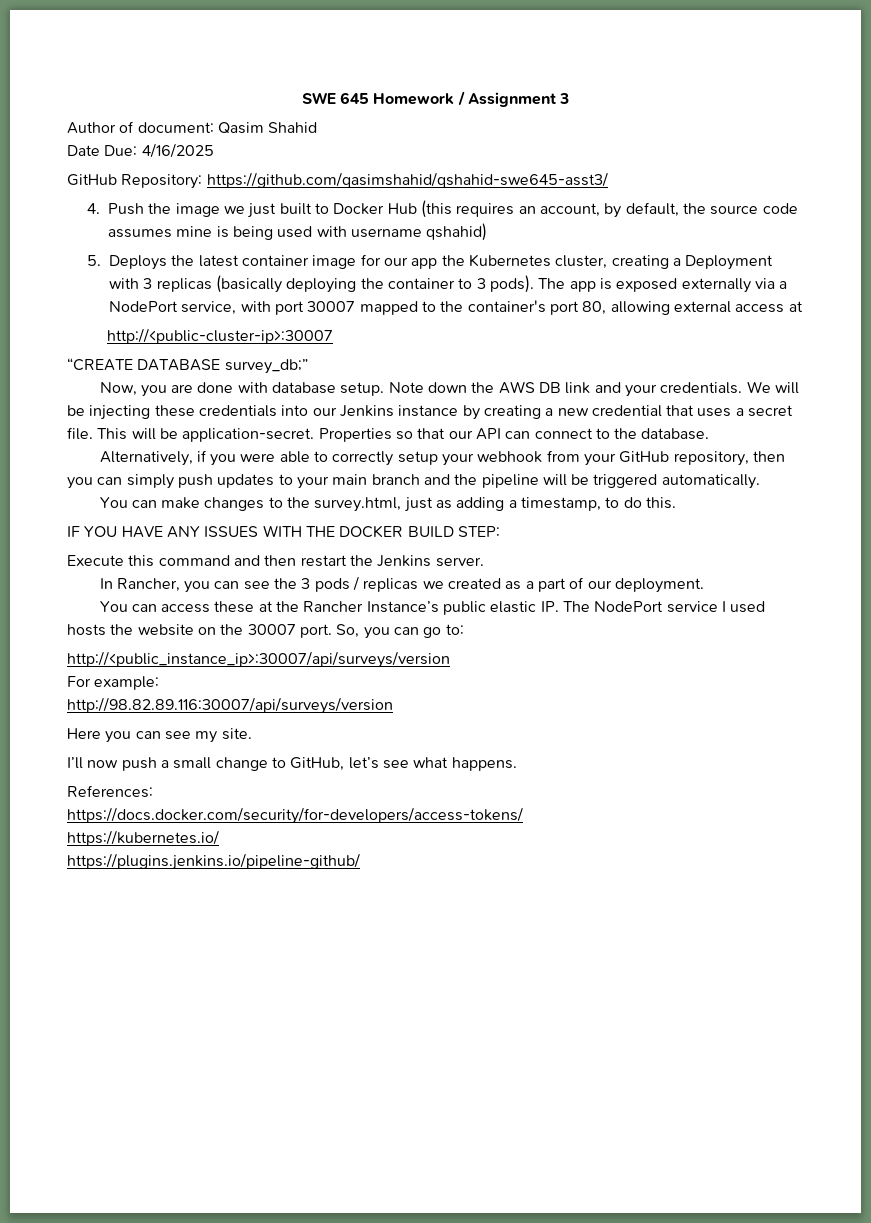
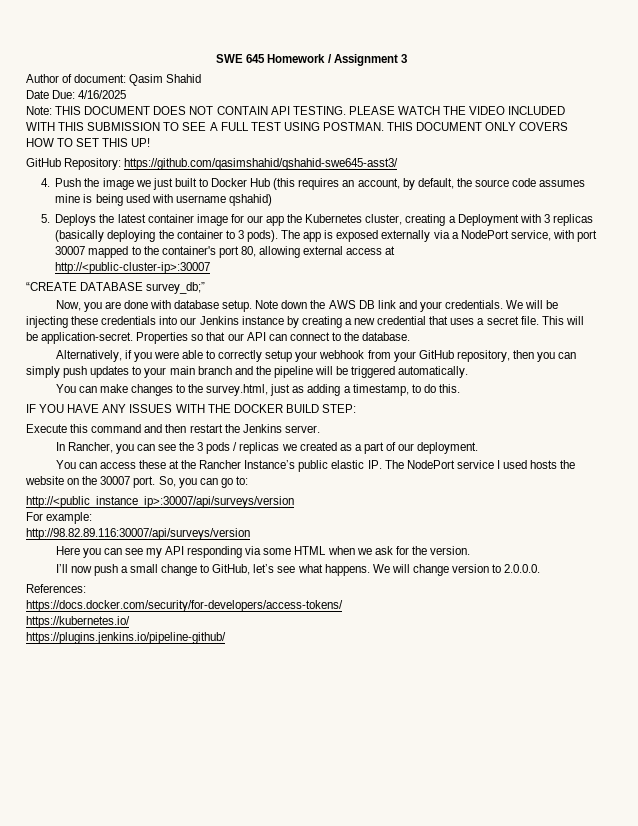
(214, 150) none -> [26,106,566,115] [26,122,569,131] [26,138,151,147] // Note: THIS DOCUMENT DOES NOT CONTAIN API TESTING. PLEASE WATCH THE VIDEO INCLUDED WITH THIS SUBMISSION TO SEE A FULL TEST USING POSTMAN. THIS DOCUMENT ONLY COVERS HOW TO SET THIS UP!
[221,728,252,740] site. -> [165,546,471,558] API responding via some HTML when we ask for the version.
(517, 764) none -> [372,564,541,576] We will change version to 2.0.0.0.

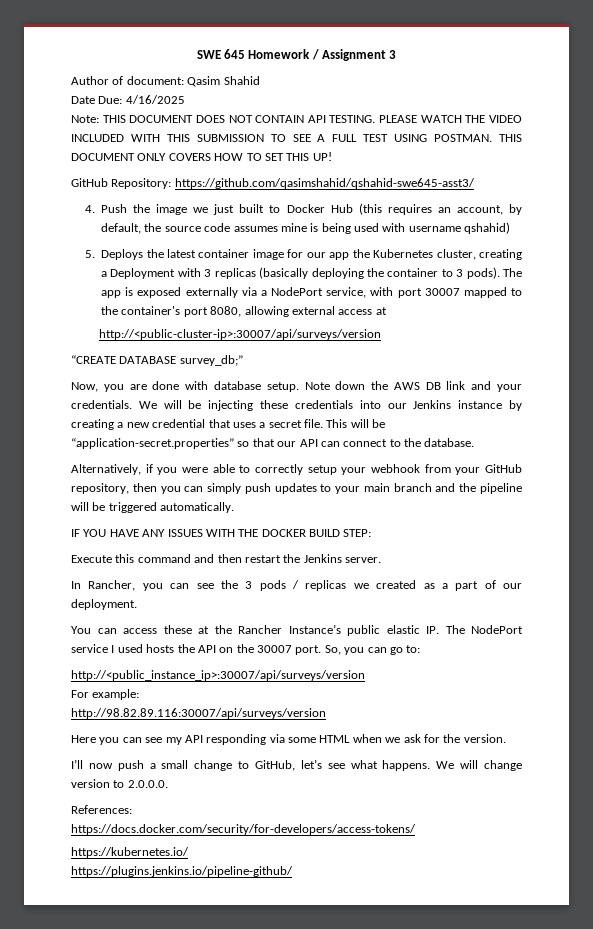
[240,246,256,257] 80, -> [210,306,242,317] 8080,
[55,262,211,274] http://<public-cluster-ip>:30007 -> [98,329,381,340] http://<public-cluster-ip>:30007/api/surveys/version
[41,332,189,344] application-secret. Properties -> [71,438,234,449] “application-secret.properties”
[55,384,460,396] // You can make changes to the survey.html, just as adding a timestamp, to do this. -> (235, 507) none
[25,476,64,485] website -> [197,645,216,653] API

